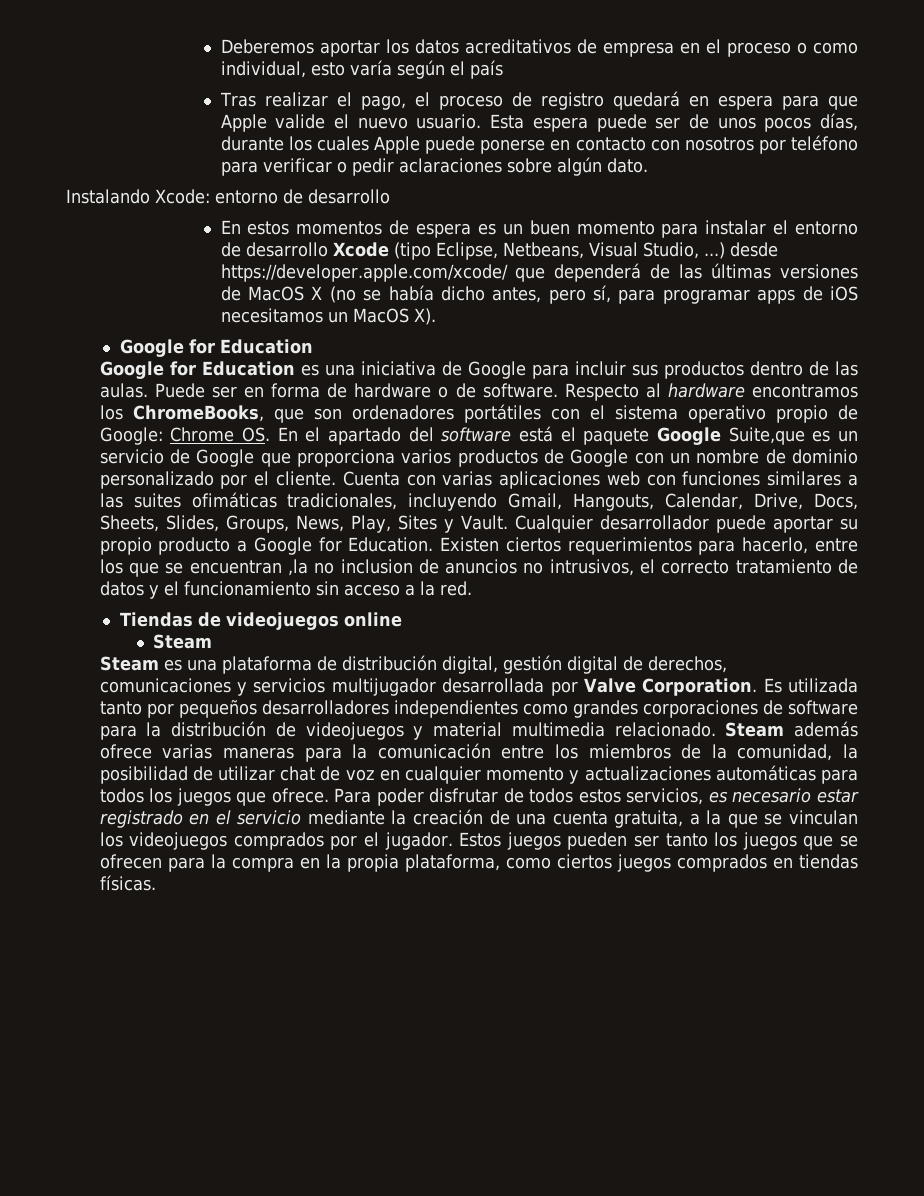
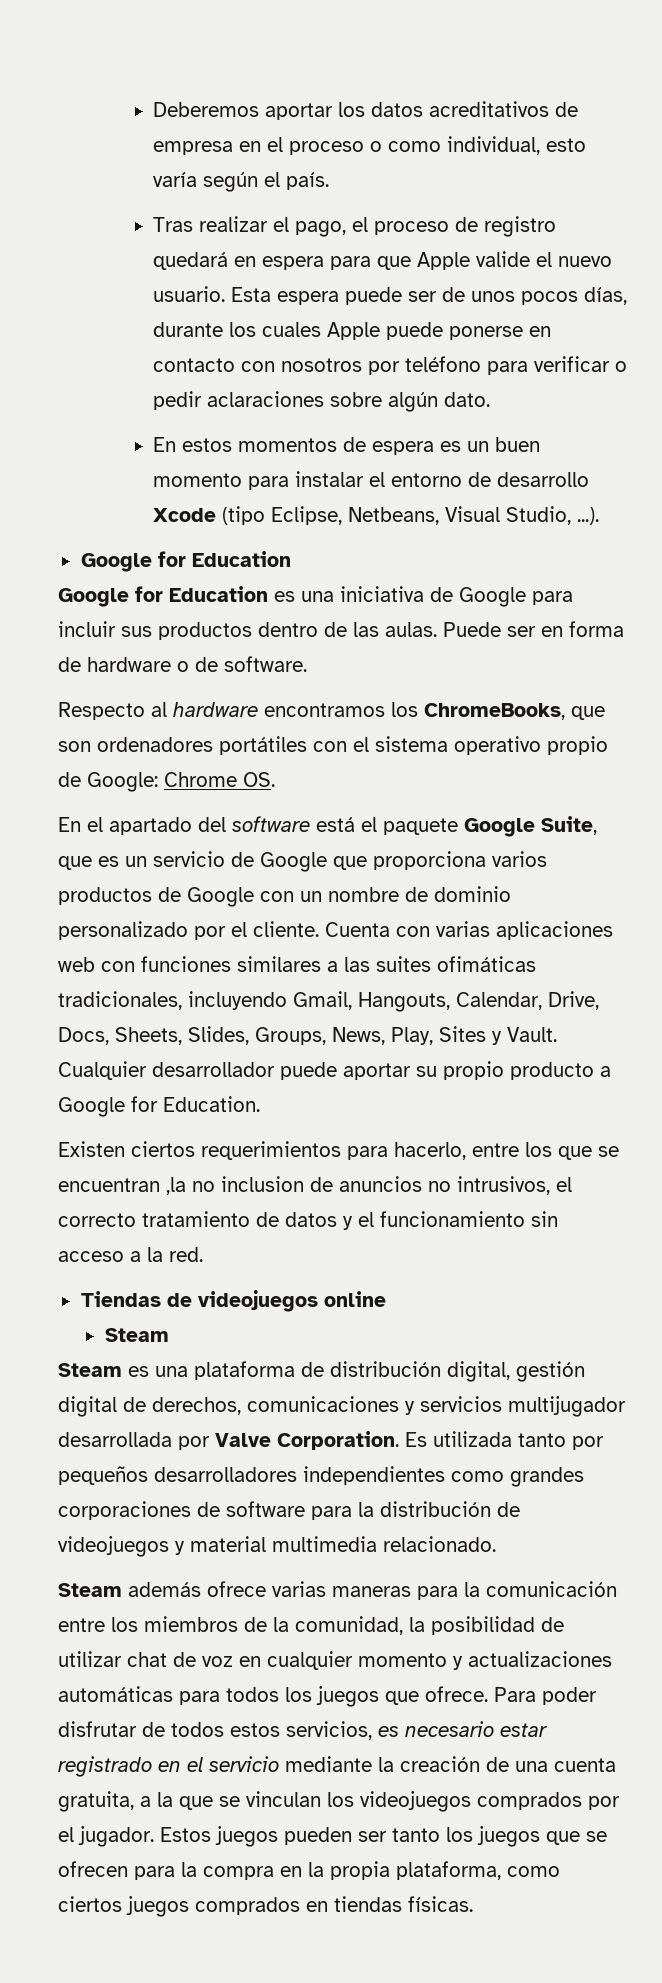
[469,60,503,79] país -> [286,172,330,190] país.
[66,189,390,204] // Instalando Xcode: entorno de desarrollo -> (491, 399) none
[703,242,778,259] [220,263,858,282] [220,285,858,304] [220,308,436,325] ...) desde https://developer.apple.com/xcode/ que dependerá de las últimas versiones de MacOS X (no se había dicho antes, pero sí, para programar apps de iOS necesitamos un MacOS X). -> [577,507,600,525] ...).
(558, 390) none -> (308, 664) //
(271, 434) none -> (276, 779) //
[728,427,805,445] Suite,que -> [541,816,598,835] [58,856,93,870] Suite, que
(434, 544) none -> (261, 1104) //
(716, 729) none -> (497, 1544) //

